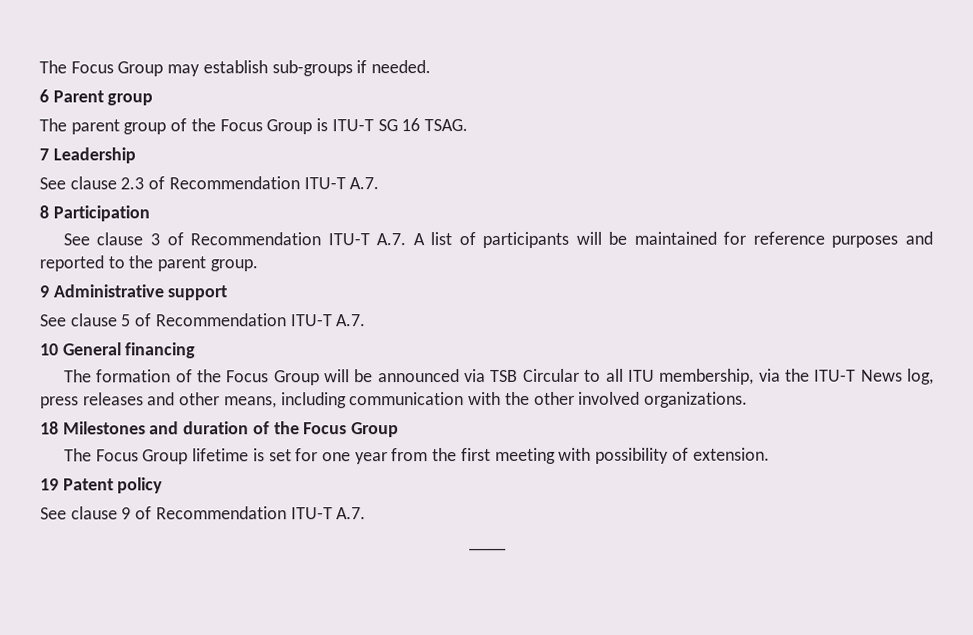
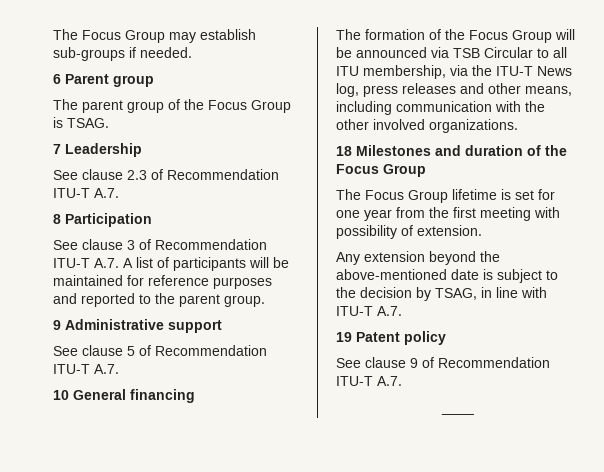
[331,118,421,132] ITU-T SG 16 -> (63, 122) none
(770, 454) none -> [336,251,500,265] [336,269,558,283] [336,287,547,301] [336,306,402,316] // Any extension beyond the above-mentioned date is subject to the decision by TSAG, in line with ITU-T A.7.

